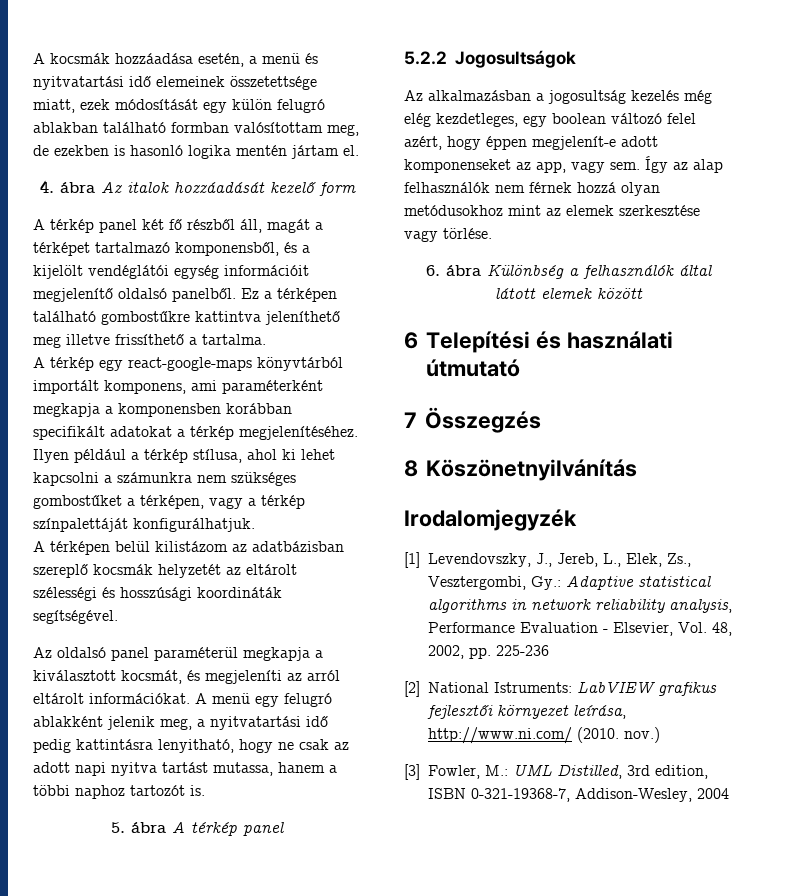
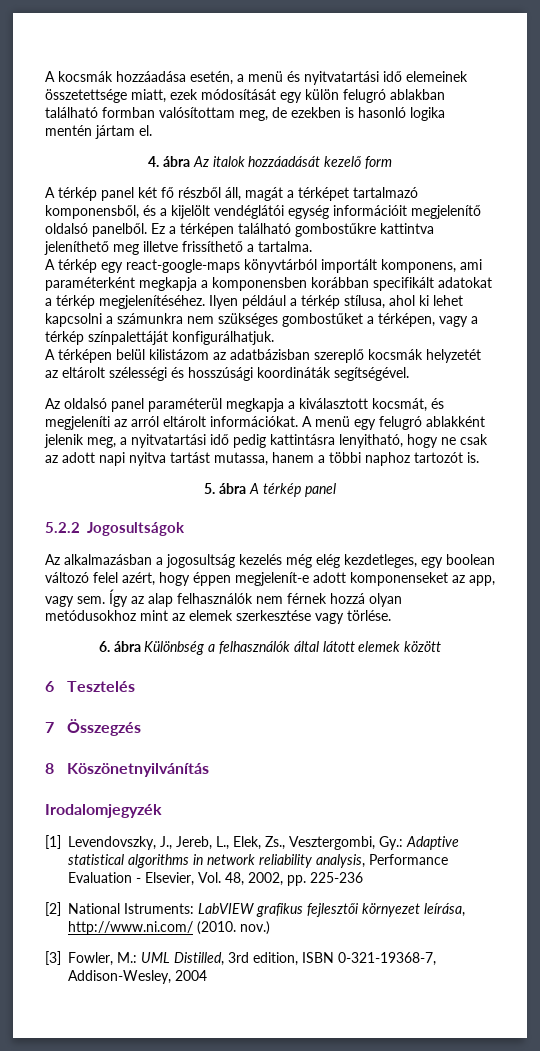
[426,331,673,353] [426,359,520,377] Telepítési és használati útmutató -> [67,681,136,692] Tesztelés

